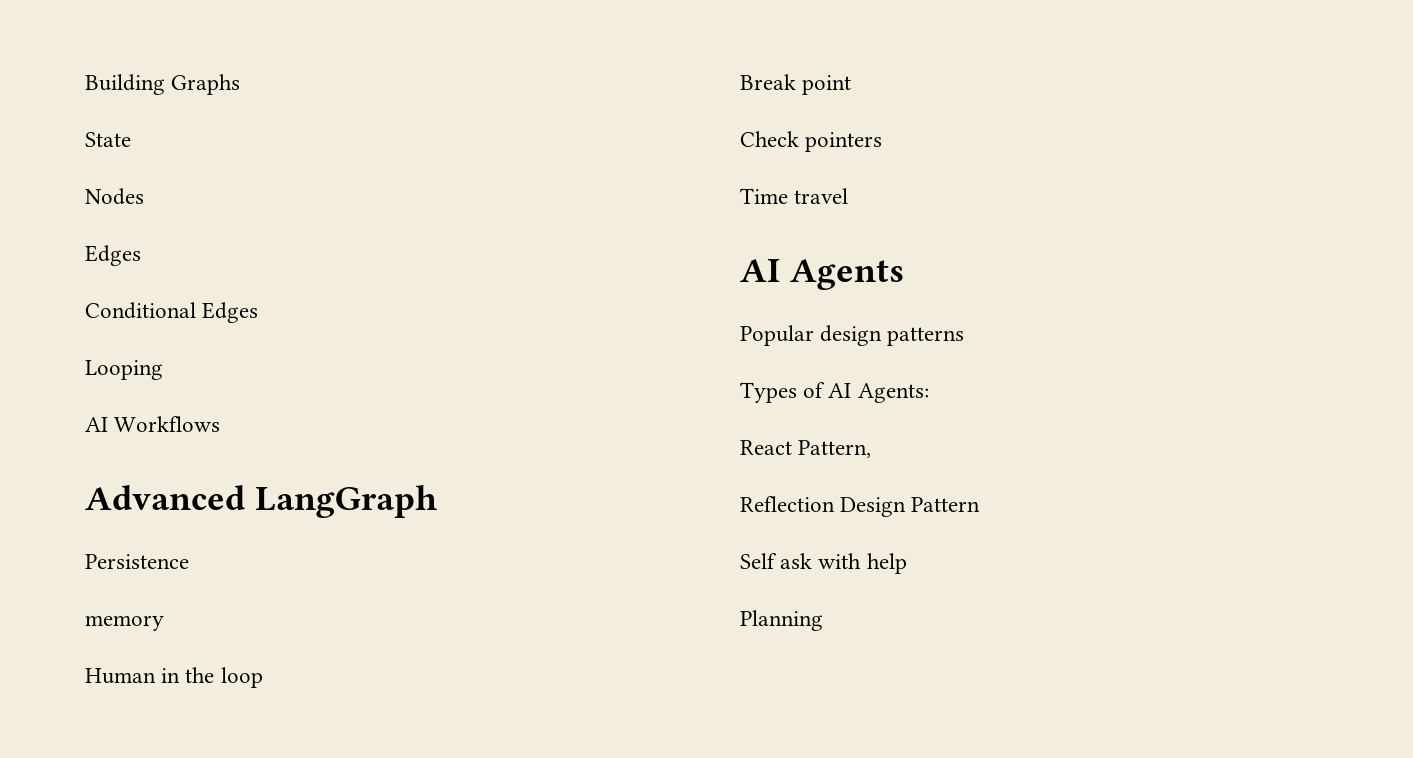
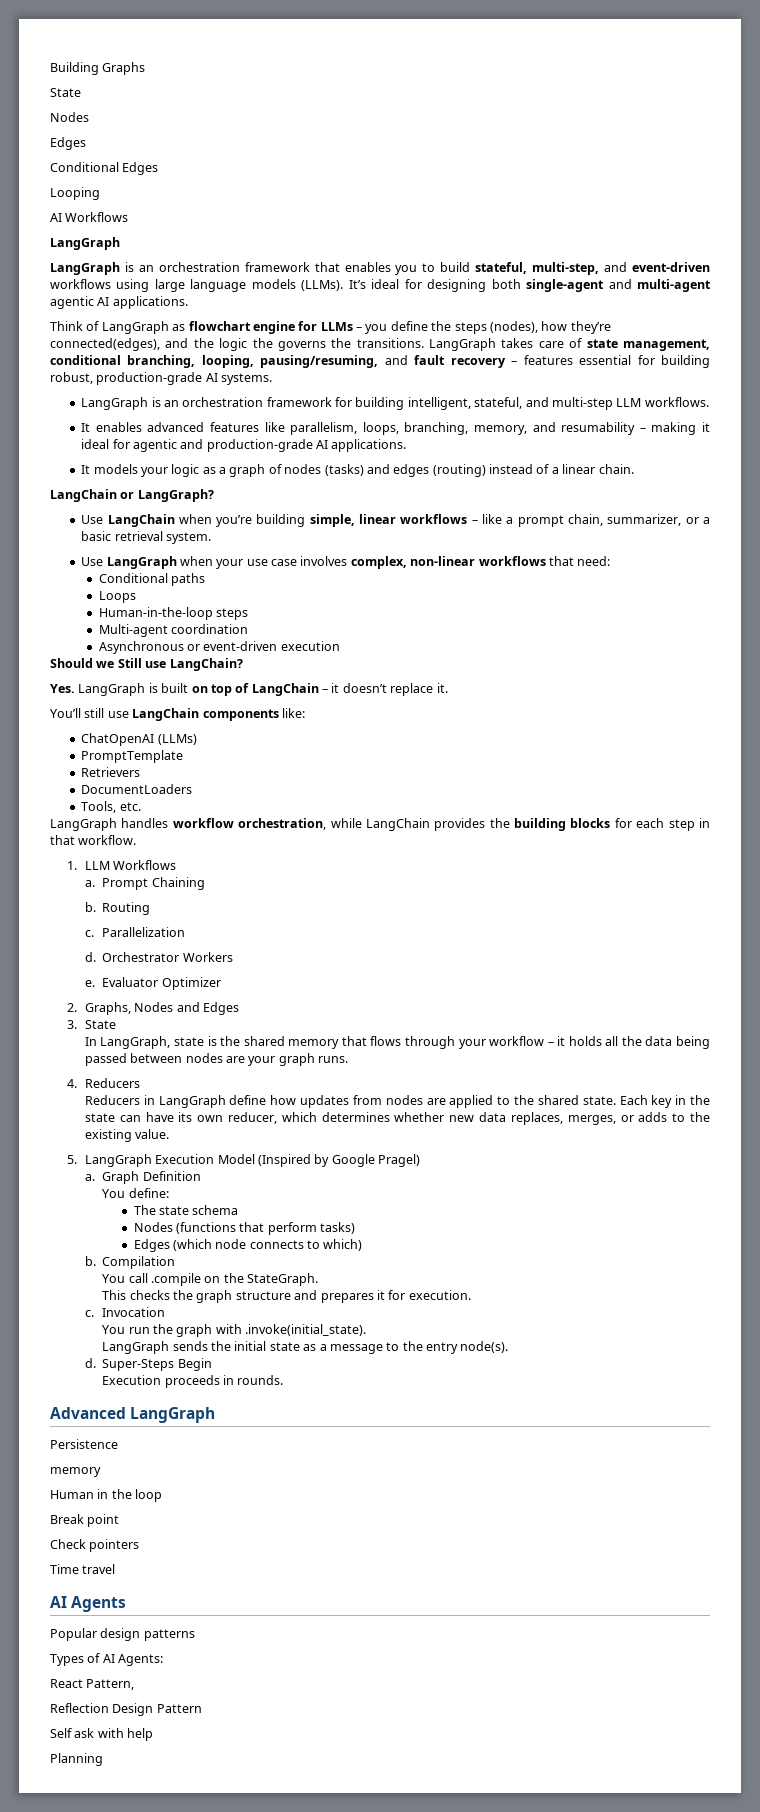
(221, 424) none -> [50,237,120,250] [50,262,710,275] [50,279,711,292] [50,296,188,309] [50,321,611,334] [50,338,710,351] [50,355,710,368] [50,372,273,385] [81,397,709,410] [81,422,710,435] [81,439,407,452] [81,464,634,477] [50,489,214,502] [81,514,710,527] [81,531,211,544] [81,556,611,569] [98,573,206,586] [98,591,136,603] [98,607,249,620] [98,624,249,637] [98,641,340,654] [50,658,243,671] [50,683,448,696] [50,708,305,721] [81,733,197,746] [81,750,184,763] [81,767,141,777] [81,784,193,794] [81,801,141,813] [50,818,710,831] [50,835,137,845] [67,860,177,870] [84,877,205,890] [84,902,151,915] [84,927,186,937] [84,952,233,962] [84,977,221,990] [67,1002,240,1015] [67,1020,116,1029] [84,1036,710,1049] [84,1053,349,1066] [67,1078,140,1088] [84,1095,710,1108] [84,1112,710,1125] [84,1129,170,1142] [67,1154,421,1167] [84,1171,201,1184] [102,1188,169,1198] [133,1205,239,1215] [133,1222,356,1235] [133,1239,363,1252] [84,1256,176,1269] [102,1273,319,1286] [102,1290,471,1303] [84,1307,166,1317] [102,1324,367,1337] [102,1341,509,1354] [84,1358,212,1371] [102,1375,284,1388] // LangGraph // LangGraph is an orchestration framework that enables you to build stateful, multi-step, and event-driven workflows using large language models (LLMs). It’s ideal for designing both single-agent and multi-agent agentic AI applications. // Think of LangGraph as flowchart engine for LLMs – you define the steps (nodes), how they’re connected(edges), and the logic the governs the transitions. LangGraph takes care of state management, conditional branching, looping, pausing/resuming, and fault recovery – features essential for building robust, production-grade AI systems. // LangGraph is an orchestration framework for building intelligent, stateful, and multi-step LLM workflows. // It enables advanced features like parallelism, loops, branching, memory, and resumability – making it ideal for agentic and production-grade AI applications. // It models your logic as a graph of nodes (tasks) and edges (routing) instead of a linear chain. // LangChain or LangGraph? // Use LangChain when you’re building simple, linear workflows – like a prompt chain, summarizer, or a basic retrieval system. // Use LangGraph when your use case involves complex, non-linear workflows that need: // Conditional paths // Loops // Human-in-the-loop steps // Multi-agent coordination // Asynchronous or event-driven execution // Should we Still use LangChain? // Yes. LangGraph is built on top of LangChain – it doesn’t replace it. // You’ll still use LangChain components like: // ChatOpenAI (LLMs) // PromptTemplate // Retrievers // DocumentLoaders // Tools, etc. // LangGraph handles workflow orchestration, while LangChain provides the building blocks for each step in that workflow. // 1. LLM Workflows // a. Prompt Chaining // b. Routing // c. Parallelization // d. Orchestrator Workers // e. Evaluator Optimizer // 2. Graphs, Nodes and Edges // 3. State // In LangGraph, state is the shared memory that flows through your workflow – it holds all the data being passed between nodes are your graph runs. // 4. Reducers // Reducers in LangGraph define how updates from nodes are applied to the shared state. Each key in the state can have its own reducer, which determines whether new data replaces, merges, or adds to the existing value. // 5. LangGraph Execution Model (Inspired by Google Pragel) // a. Graph Definition // You define: // The state schema // Nodes (functions that perform tasks) // Edges (which node connects to which) // b. Compilation // You call .compile on the StateGraph. // This checks the graph structure and prepares it for execution. // c. Invocation // You run the graph with .invoke(initial_state). // LangGraph sends the initial state as a message to the entry node(s). // d. Super-Steps Begin // Execution proceeds in rounds.

